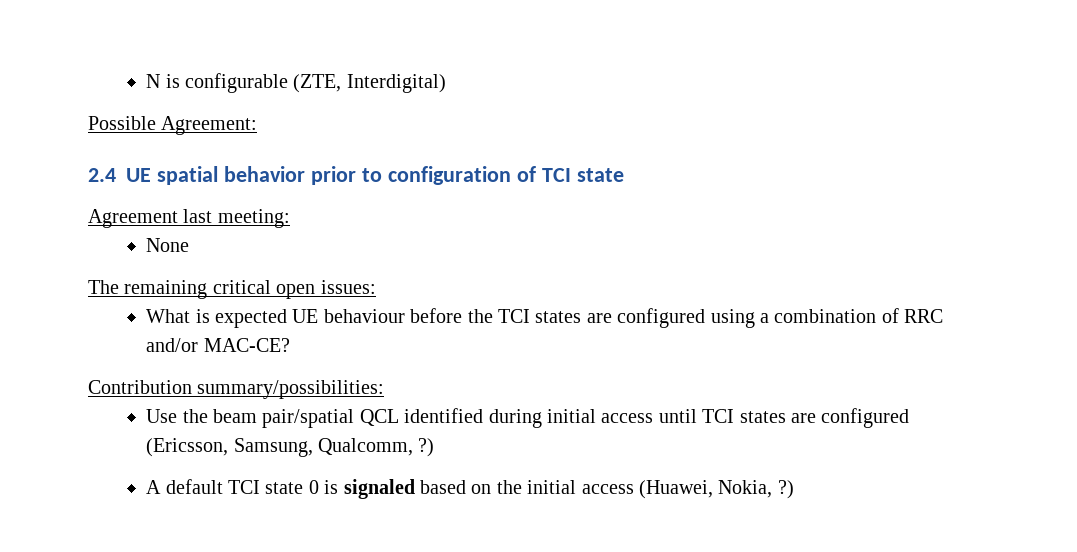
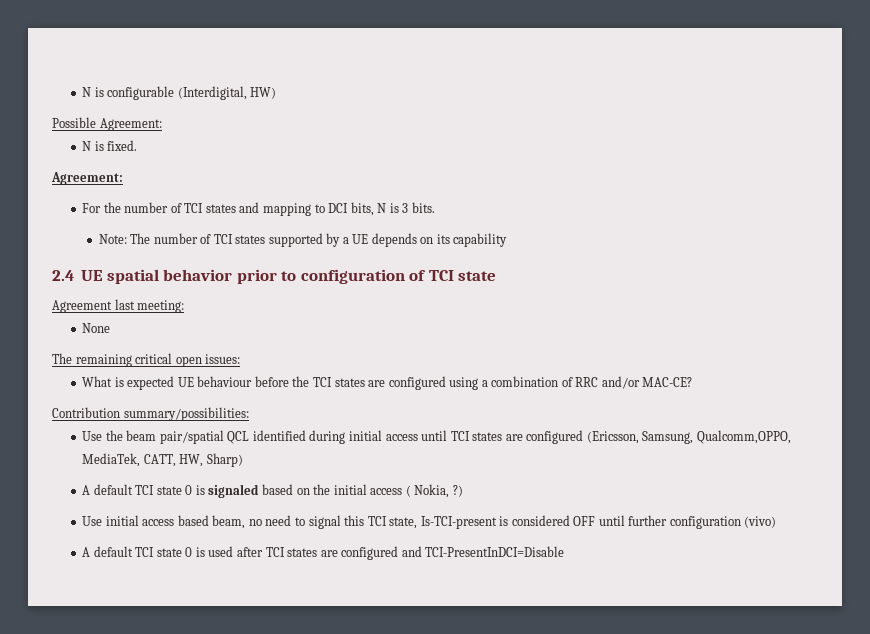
[293,74,446,93] (ZTE, Interdigital) -> [177,86,277,100] (Interdigital, HW)
(258, 125) none -> [82,140,138,151] [51,172,123,185] [82,202,435,216] [98,233,508,247] // N is fixed. // Agreement: // For the number of TCI states and mapping to DCI bits, N is 3 bits. // Note: The number of TCI states supported by a UE depends on its capability
[317,438,435,457] Qualcomm, ?) -> [696,430,791,444] [82,453,243,467] Qualcomm,OPPO, MediaTek, CATT, HW, Sharp)
[638,480,713,499] (Huawei, -> [405,485,411,497] (
(794, 489) none -> [82,515,777,529] [82,546,565,560] // Use initial access based beam, no need to signal this TCI state, Is-TCI-present is considered OFF until further configuration (vivo) // A default TCI state 0 is used after TCI states are configured and TCI-PresentInDCI=Disable

